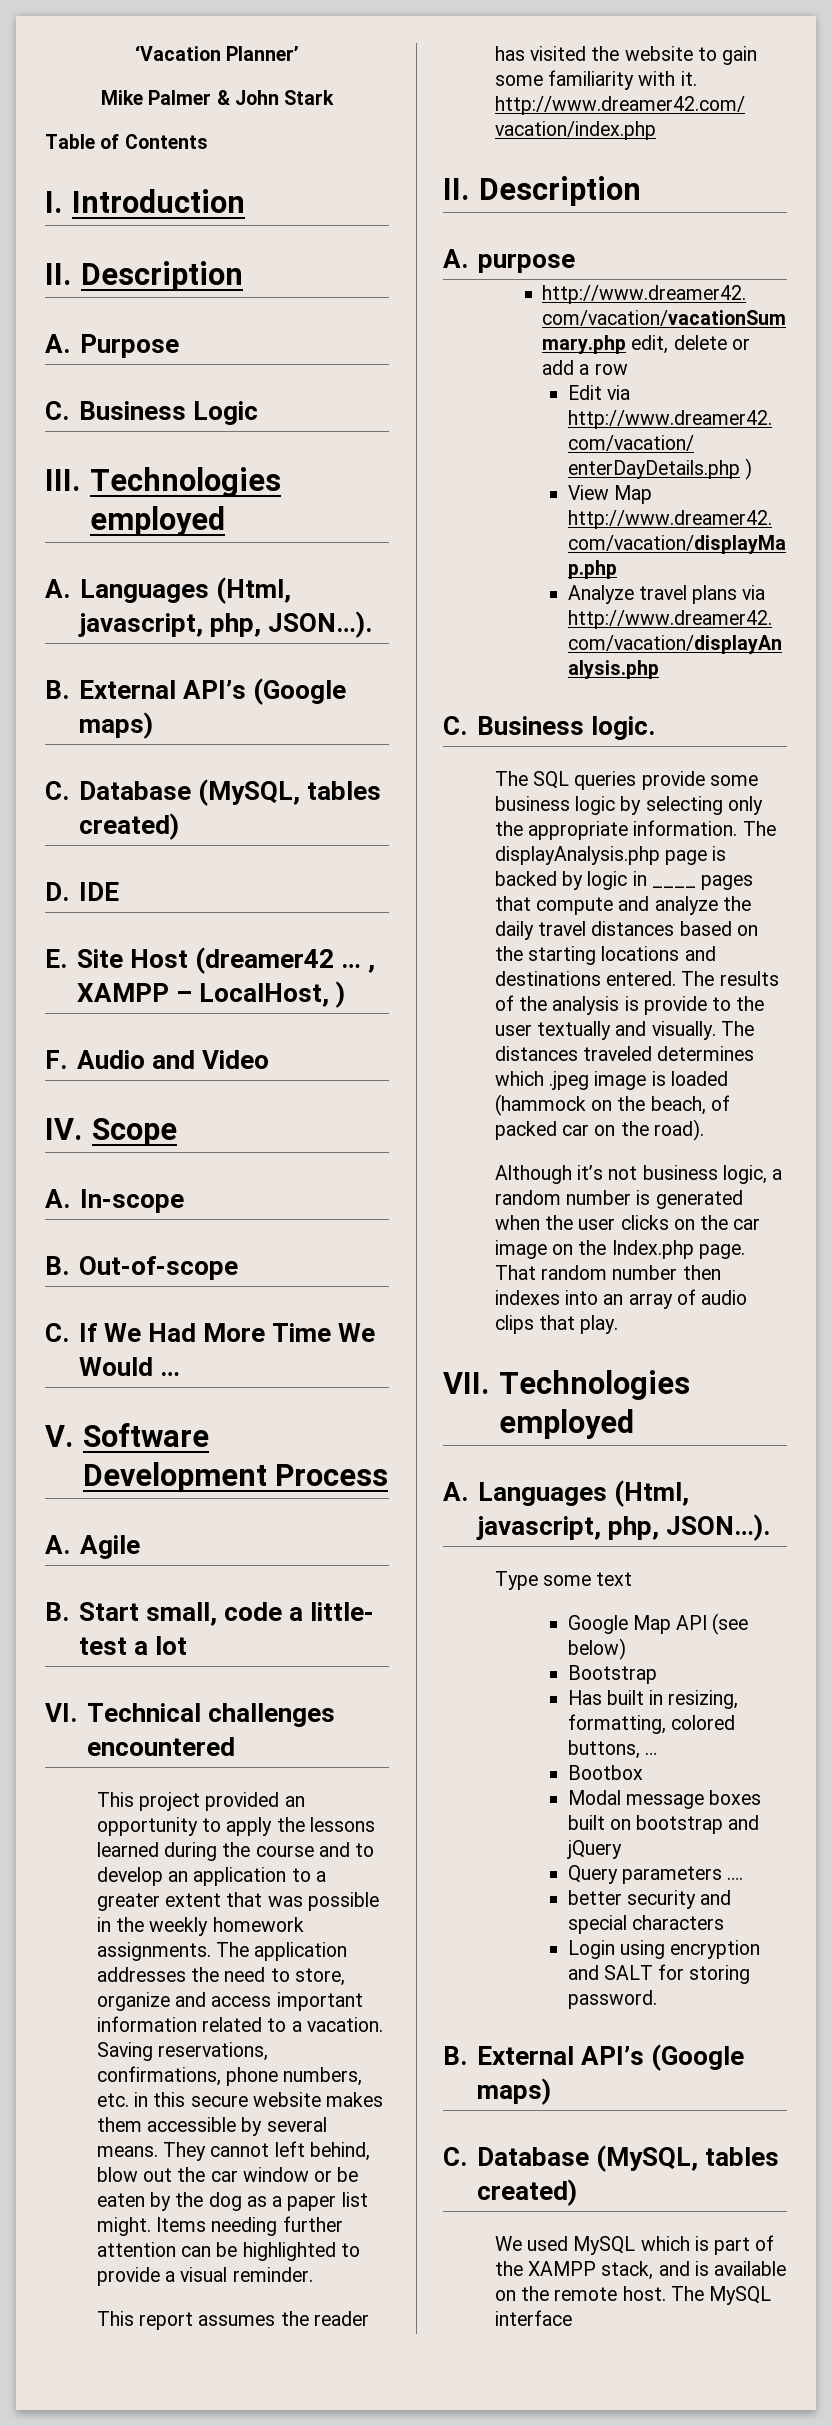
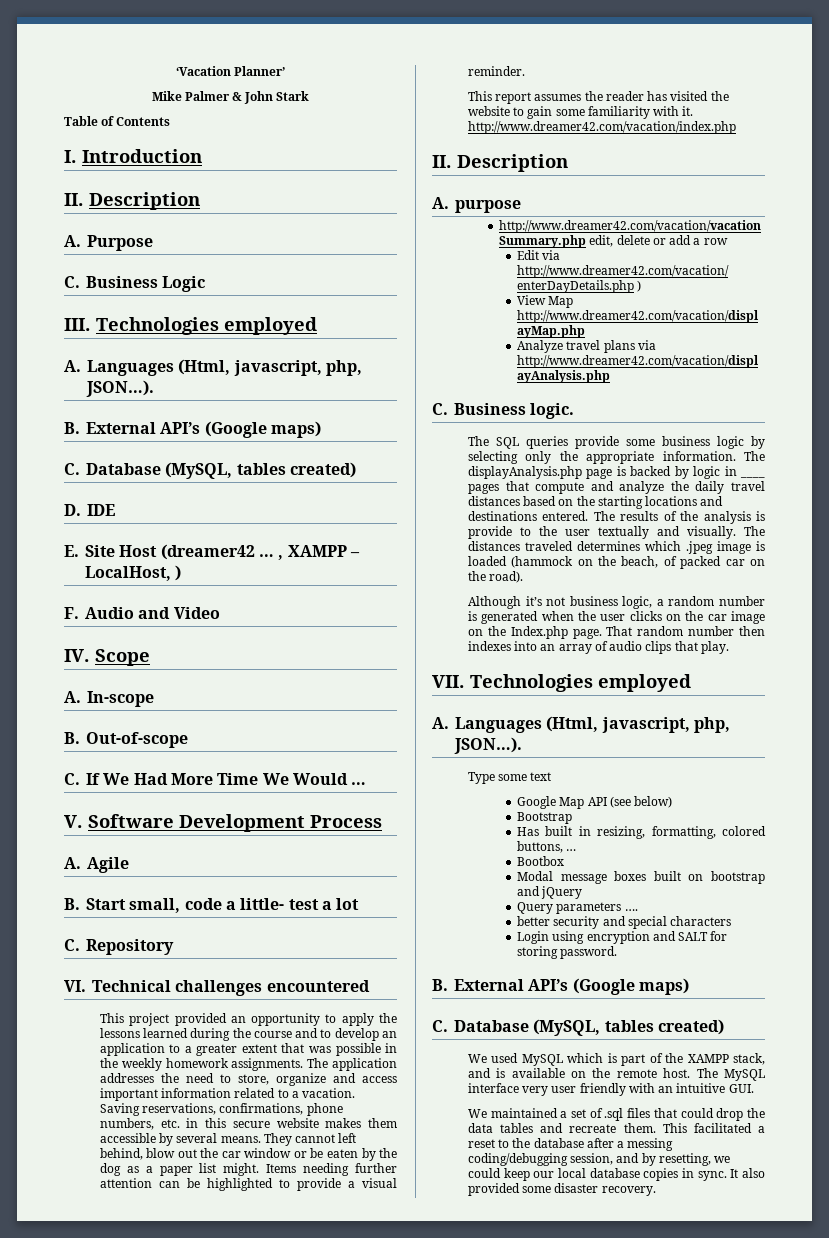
(187, 1645) none -> [64,939,174,955] // C. Repository
(572, 2318) none -> [522,1083,754,1096] [467,1108,765,1121] [467,1123,765,1133] [467,1138,674,1151] [467,1153,731,1166] [467,1168,765,1181] [467,1183,656,1196] very user friendly with an intuitive GUI. // We maintained a set of .sql files that could drop the data tables and recreate them. This facilitated a reset to the database after a messing coding/debugging session, and by resetting, we could keep our local database copies in sync. It also provided some disaster recovery.

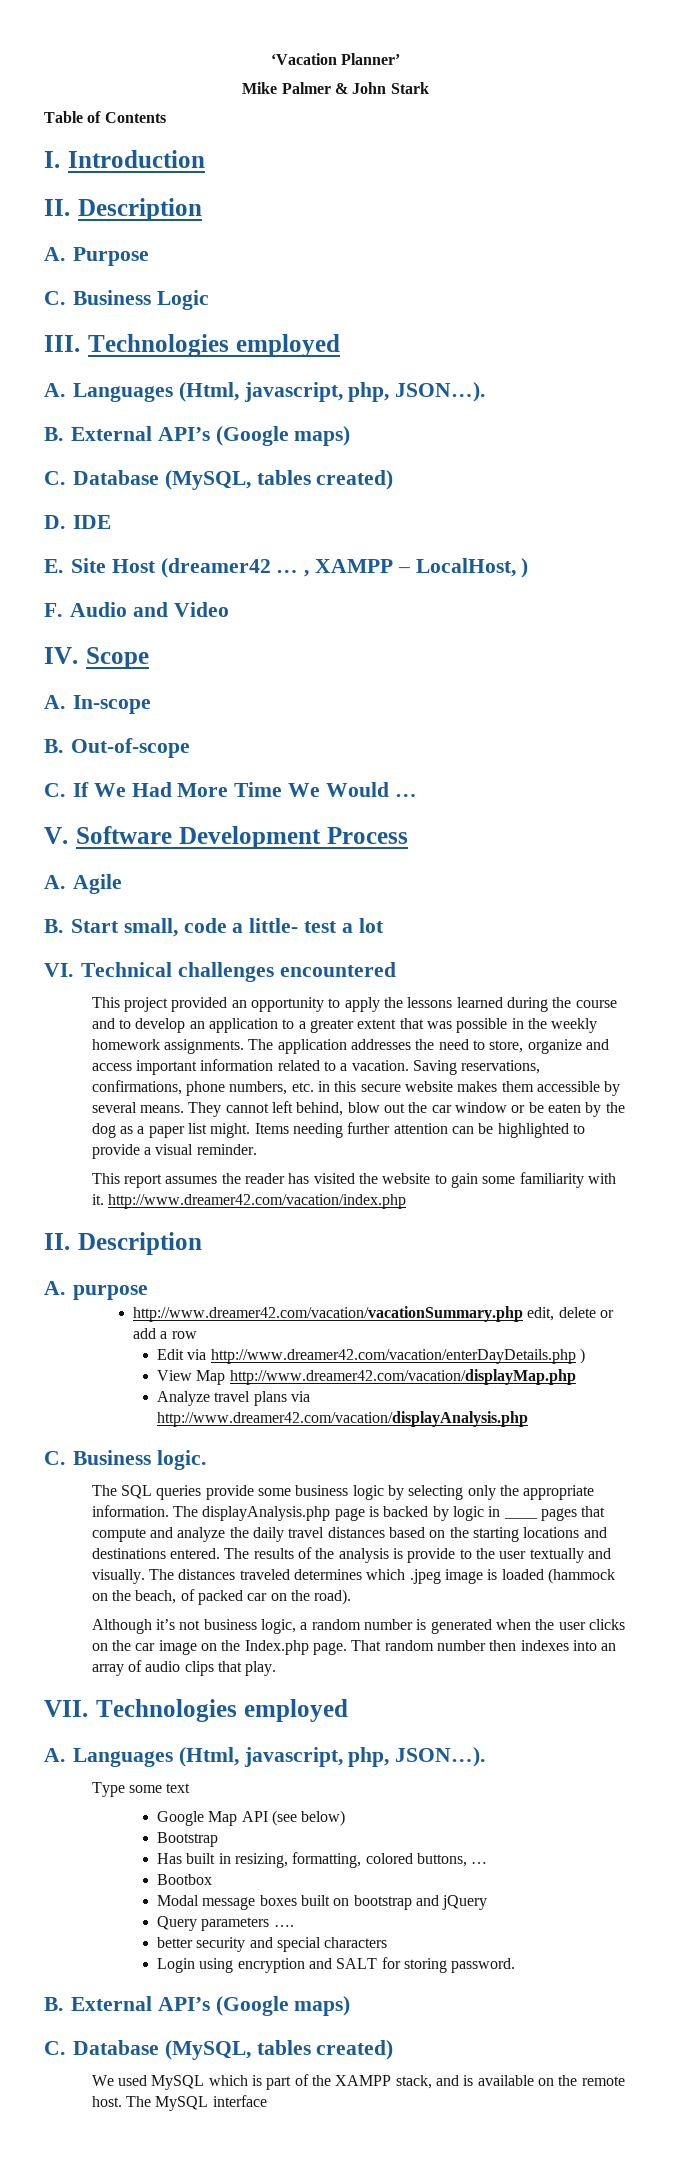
[64,939,174,955] // C. Repository -> (384, 925) none
[522,1083,754,1096] [467,1108,765,1121] [467,1123,765,1133] [467,1138,674,1151] [467,1153,731,1166] [467,1168,765,1181] [467,1183,656,1196] very user friendly with an intuitive GUI. // We maintained a set of .sql files that could drop the data tables and recreate them. This facilitated a reset to the database after a messing coding/debugging session, and by resetting, we could keep our local database copies in sync. It also provided some disaster recovery. -> (267, 2101) none

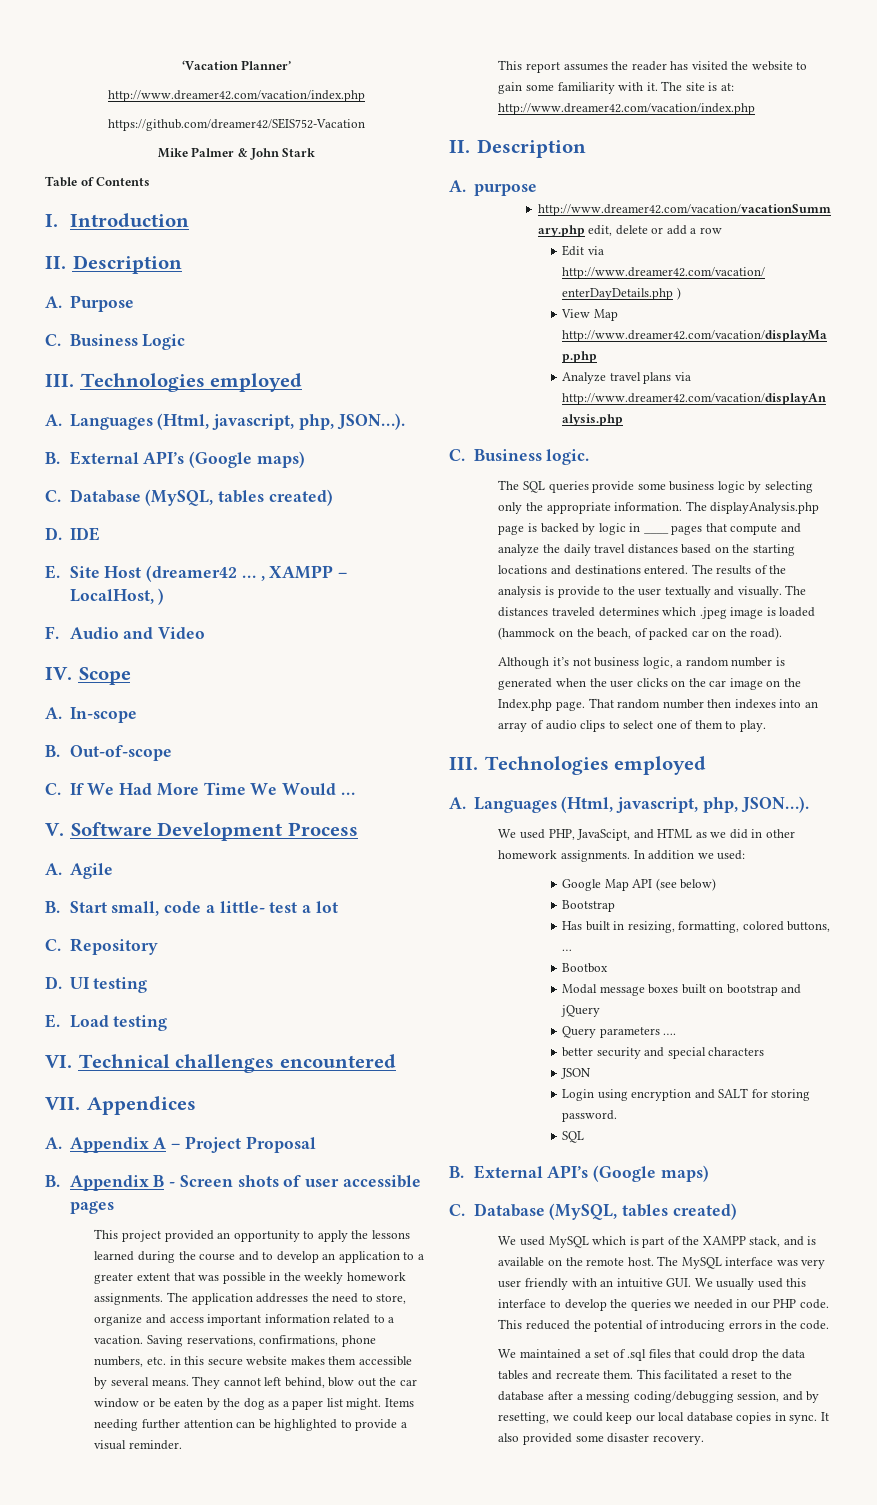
(401, 59) none -> [108,90,365,102] [108,118,365,131] // http://www.dreamer42.com/vacation/index.php // https://github.com/dreamer42/SEIS752-Vacation
[44,962,396,982] VI. Technical challenges encountered -> [45,938,158,955] [45,976,148,993] [45,1014,168,1031] [45,1054,396,1073] [45,1096,196,1115] [45,1136,316,1153] [45,1175,421,1191] [69,1201,114,1214] C. Repository // D. UI testing // E. Load testing // VI. Technical challenges encountered // VII. Appendices // A. Appendix A – Project Proposal // B. Appendix B - Screen shots of user accessible pages
(104, 1199) none -> [661,81,734,91] The site is at:
[217,1661,242,1672] that -> [608,720,737,729] to select one of them to
[44,1699,348,1722] [44,1747,486,1767] [91,1782,191,1797] VII. Technologies employed // A. Languages (Html, javascript, php, JSON…). // Type some text -> [449,756,707,775] [449,796,809,813] [498,828,795,841] [498,850,746,862] III. Technologies employed // A. Languages (Html, javascript, php, JSON…). // We used PHP, JavaScipt, and HTML as we did in other homework assignments. In addition we used:
(388, 1942) none -> [561,1068,592,1079] // JSON
(516, 1965) none -> [562,1131,585,1143] // SQL
(267, 2101) none -> [776,1259,826,1269] [498,1278,807,1290] [498,1299,829,1311] [498,1319,830,1332] [498,1349,806,1361] [498,1369,793,1380] [498,1391,820,1403] [498,1412,829,1424] [498,1433,704,1445] was very user friendly with an intuitive GUI. We usually used this interface to develop the queries we needed in our PHP code. This reduced the potential of introducing errors in the code. // We maintained a set of .sql files that could drop the data tables and recreate them. This facilitated a reset to the database after a messing coding/debugging session, and by resetting, we could keep our local database copies in sync. It also provided some disaster recovery.

